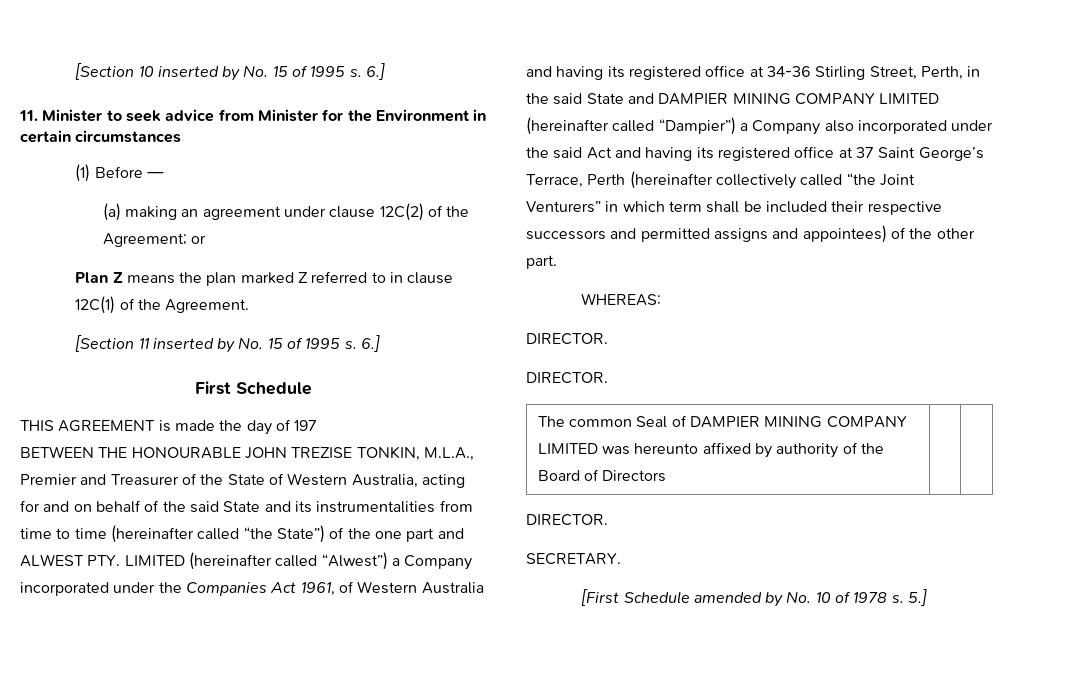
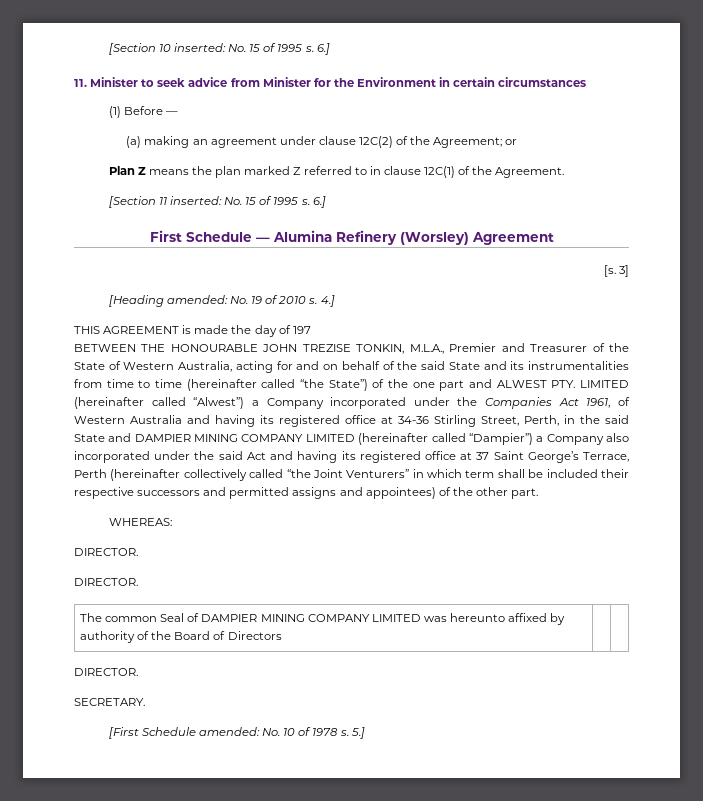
[157,66,241,81] inserted by -> [174,43,227,52] inserted:
[152,338,236,353] inserted by -> [170,196,223,205] inserted:
(312, 388) none -> [255,230,554,245] [603,265,629,277] [108,295,335,307] — Alumina Refinery (Worsley) Agreement // [s. 3] // [Heading amended: No. 19 of 2010 s. 4.]
[693,592,784,607] amended by -> [199,727,261,736] amended:

